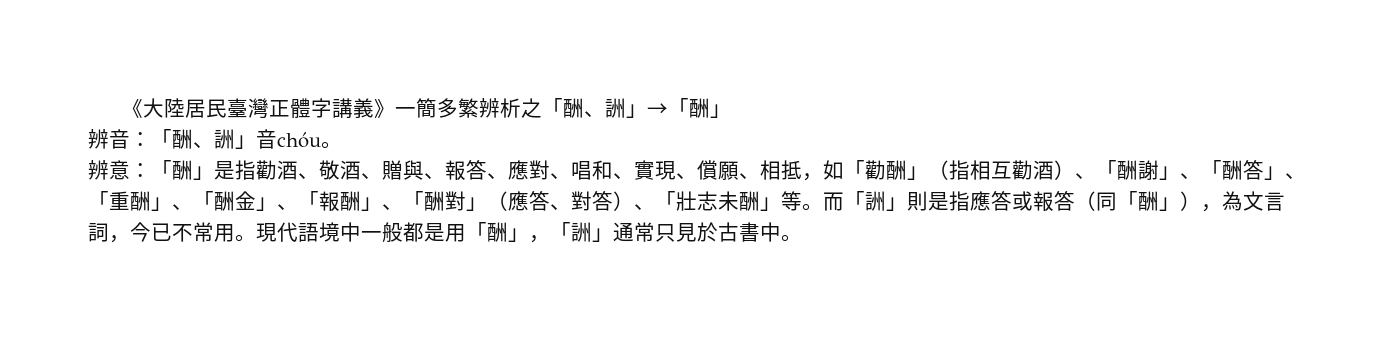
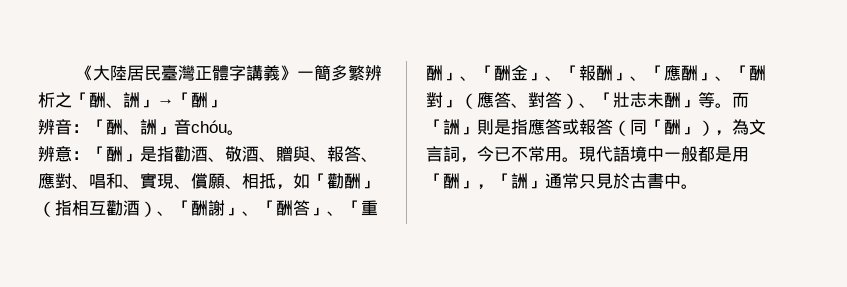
(424, 200) none -> [664,65,749,81] 應酬」、「

